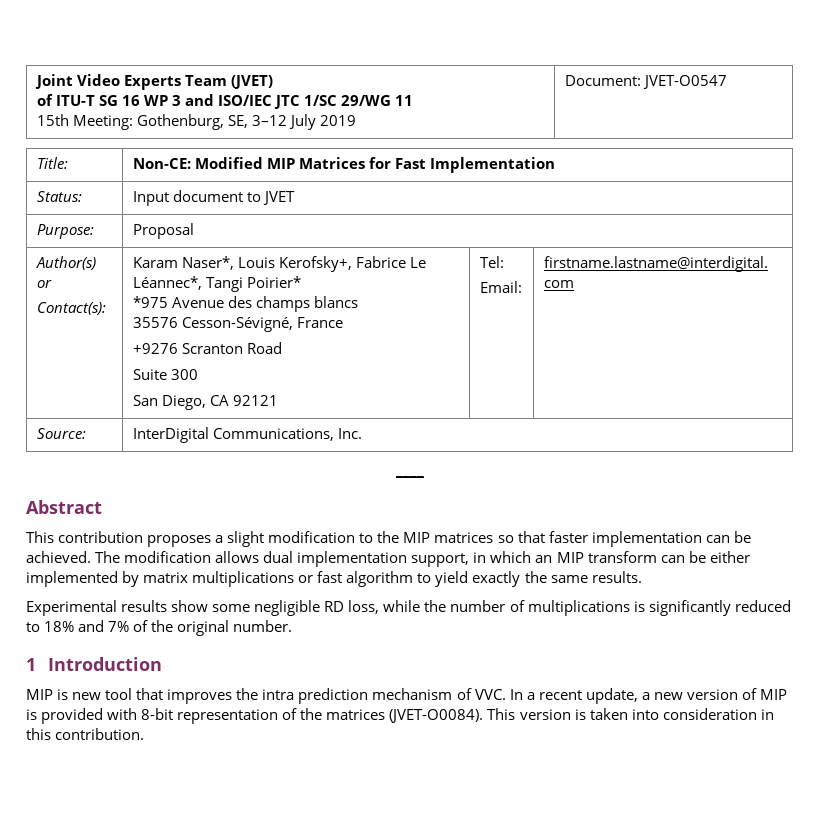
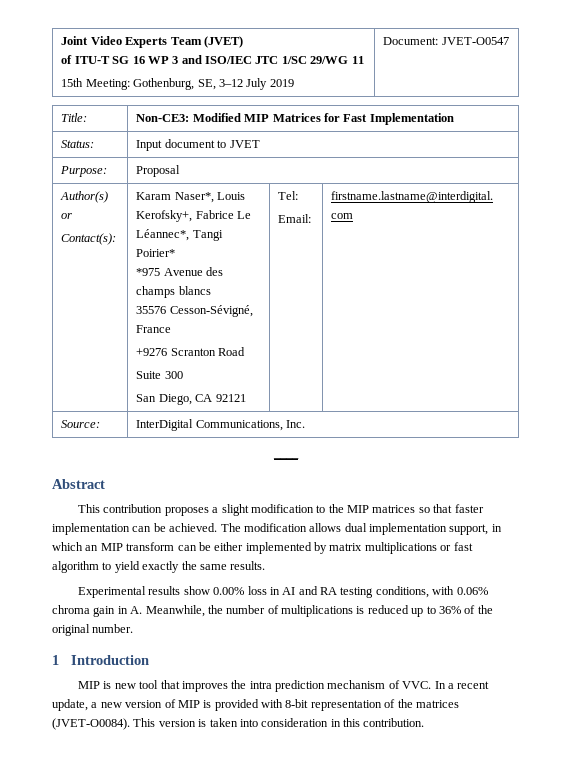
[132,158,191,169] Non-CE: -> [136,114,190,122] Non-CE3:
[212,600,421,616] some negligible RD loss, while -> [213,586,488,598] [52,605,205,617] 0.00% loss in AI and RA testing conditions, with 0.06% chroma gain in A. Meanwhile,
[648,600,791,616] [26,620,130,632] significantly reduced to 18% and 7% -> [367,605,461,617] reduced up to 36%

